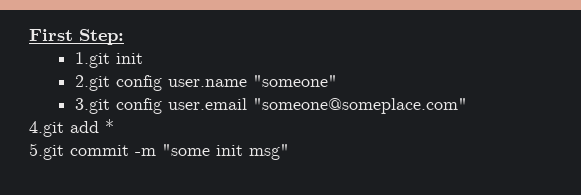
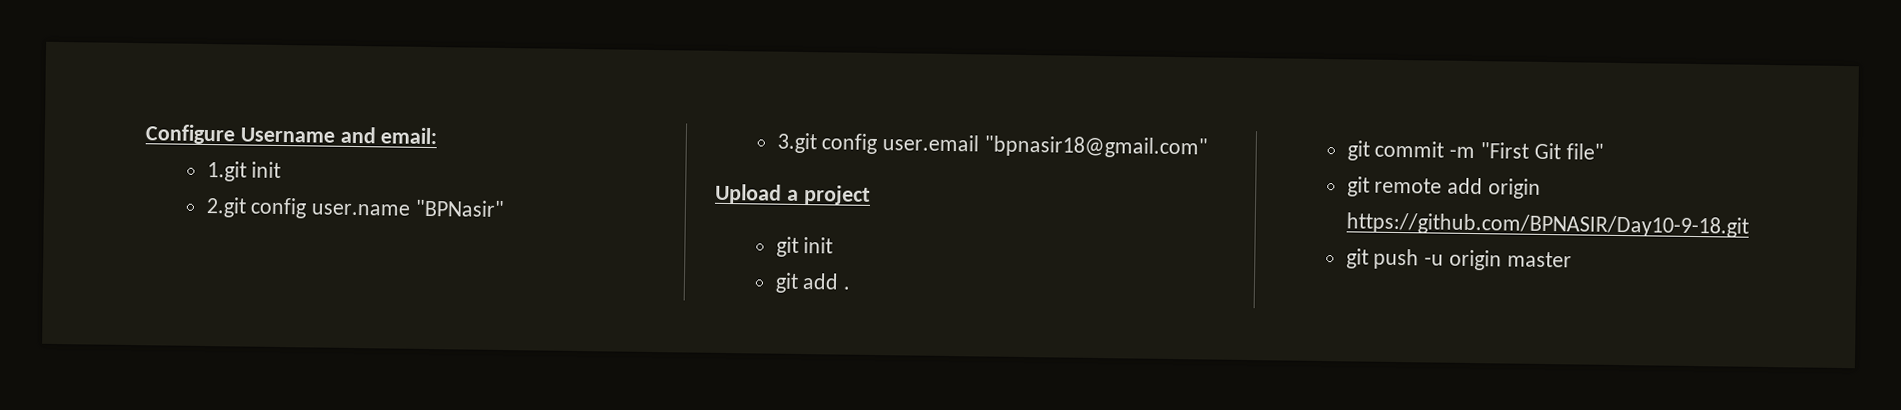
[29,29,124,45] First Step: -> [145,124,438,145] Configure Username and email:
[253,75,338,87] "someone" -> [415,199,506,218] "BPNasir"
[253,98,468,114] [29,119,114,137] [29,143,289,160] "someone@someplace.com" // 4.git add * // 5.git commit -m "some init msg" -> [984,135,1209,159] [715,183,871,205] [775,236,834,257] [774,272,851,293] [1346,140,1604,161] [1346,176,1542,199] [1345,212,1749,238] [1345,248,1572,271] "bpnasir18@gmail.com" // Upload a project // git init // git add . // git commit -m "First Git file" // git remote add origin https://github.com/BPNASIR/Day10-9-18.git // git push -u origin master

